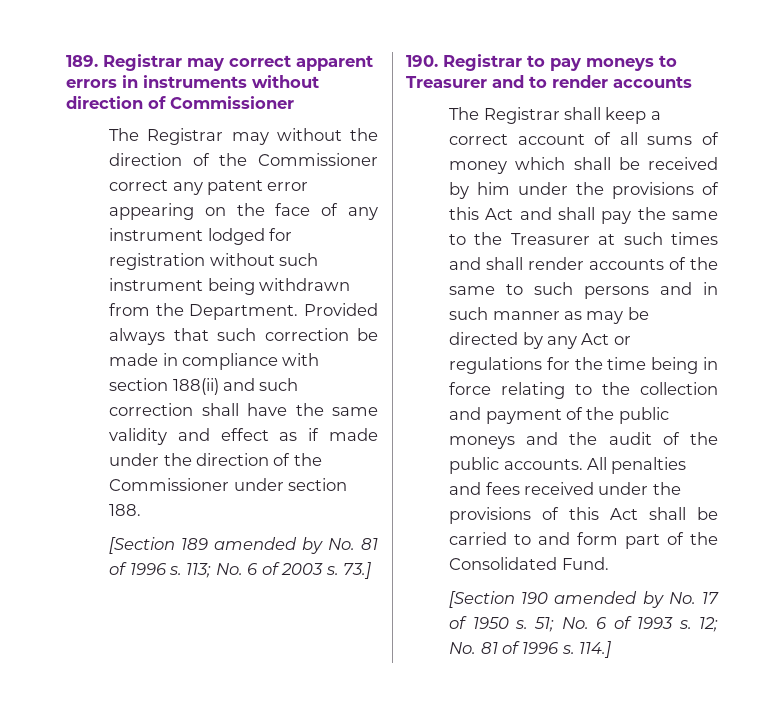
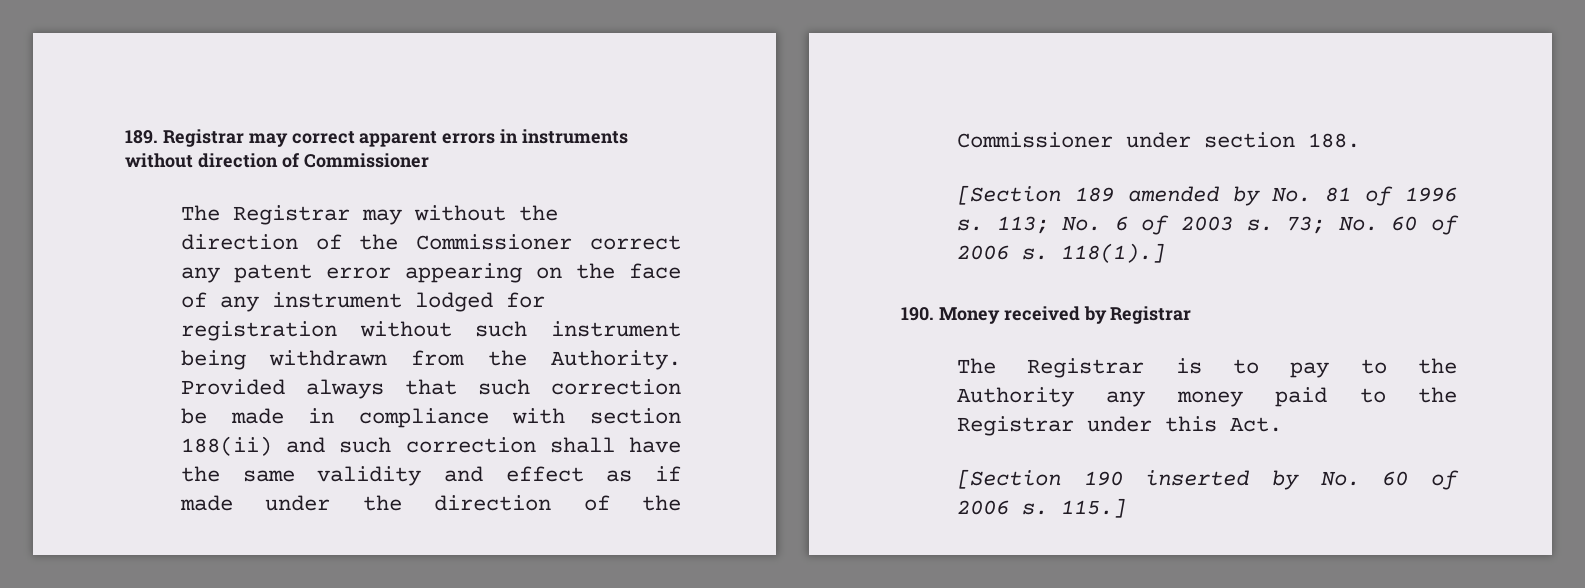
[189,304,299,320] Department. -> [551,350,681,370] Authority.
[343,562,372,579] [406,54,677,71] [406,75,692,88] [449,107,661,124] [449,132,719,145] [449,157,718,174] [449,182,719,199] [449,207,718,224] [449,232,718,245] [449,257,718,270] [449,282,718,299] [449,307,649,324] [449,332,631,349] [449,357,718,374] [449,382,718,399] [449,407,669,424] [449,432,718,449] [449,457,687,474] [449,482,681,495] [449,507,718,524] [449,532,718,549] [449,557,609,570] 73.] // 190. Registrar to pay moneys to Treasurer and to render accounts // The Registrar shall keep a correct account of all sums of money which shall be received by him under the provisions of this Act and shall pay the same to the Treasurer at such times and shall render accounts of the same to such persons and in such manner as may be directed by any Act or regulations for the time being in force relating to the collection and payment of the public moneys and the audit of the public accounts. All penalties and fees received under the provisions of this Act shall be carried to and form part of the Consolidated Fund. -> [1286,215,1459,235] [956,243,1165,263] [901,306,1192,324] [956,358,1457,378] [956,387,1457,407] [956,416,1282,436] 73; No. 60 of 2006 s. 118(1).] // 190. Money received by Registrar // The Registrar is to pay to the Authority any money paid to the Registrar under this Act.
[554,591,719,608] [449,616,718,632] [449,641,612,658] amended by No. 17 of 1950 s. 51; No. 6 of 1993 s. 12; No. 81 of 1996 s. 114.] -> [1145,470,1459,490] [956,498,1126,518] inserted by No. 60 of 2006 s. 115.]

